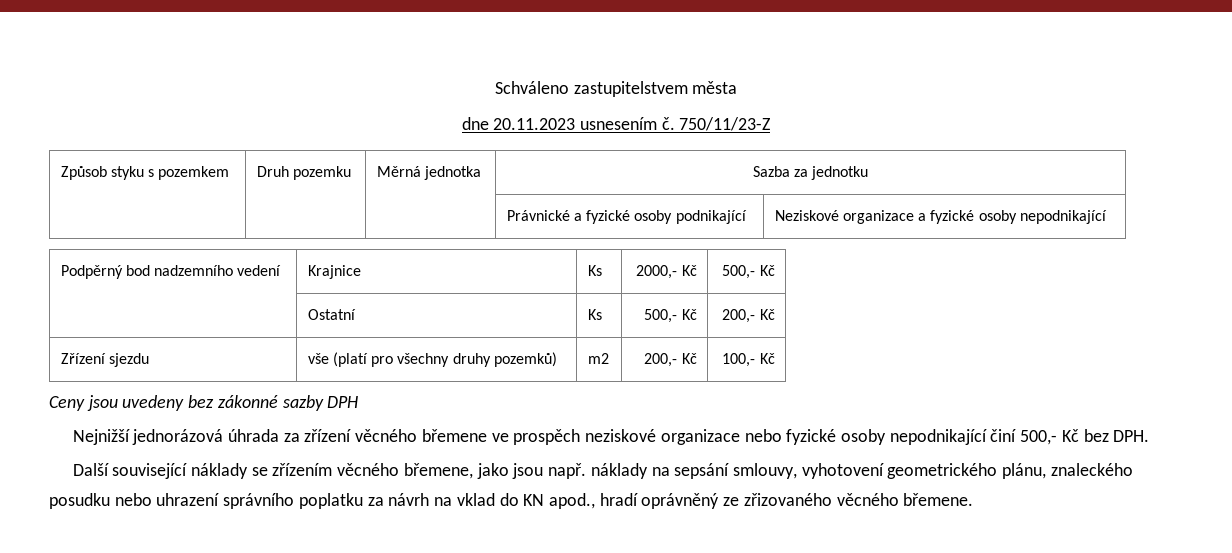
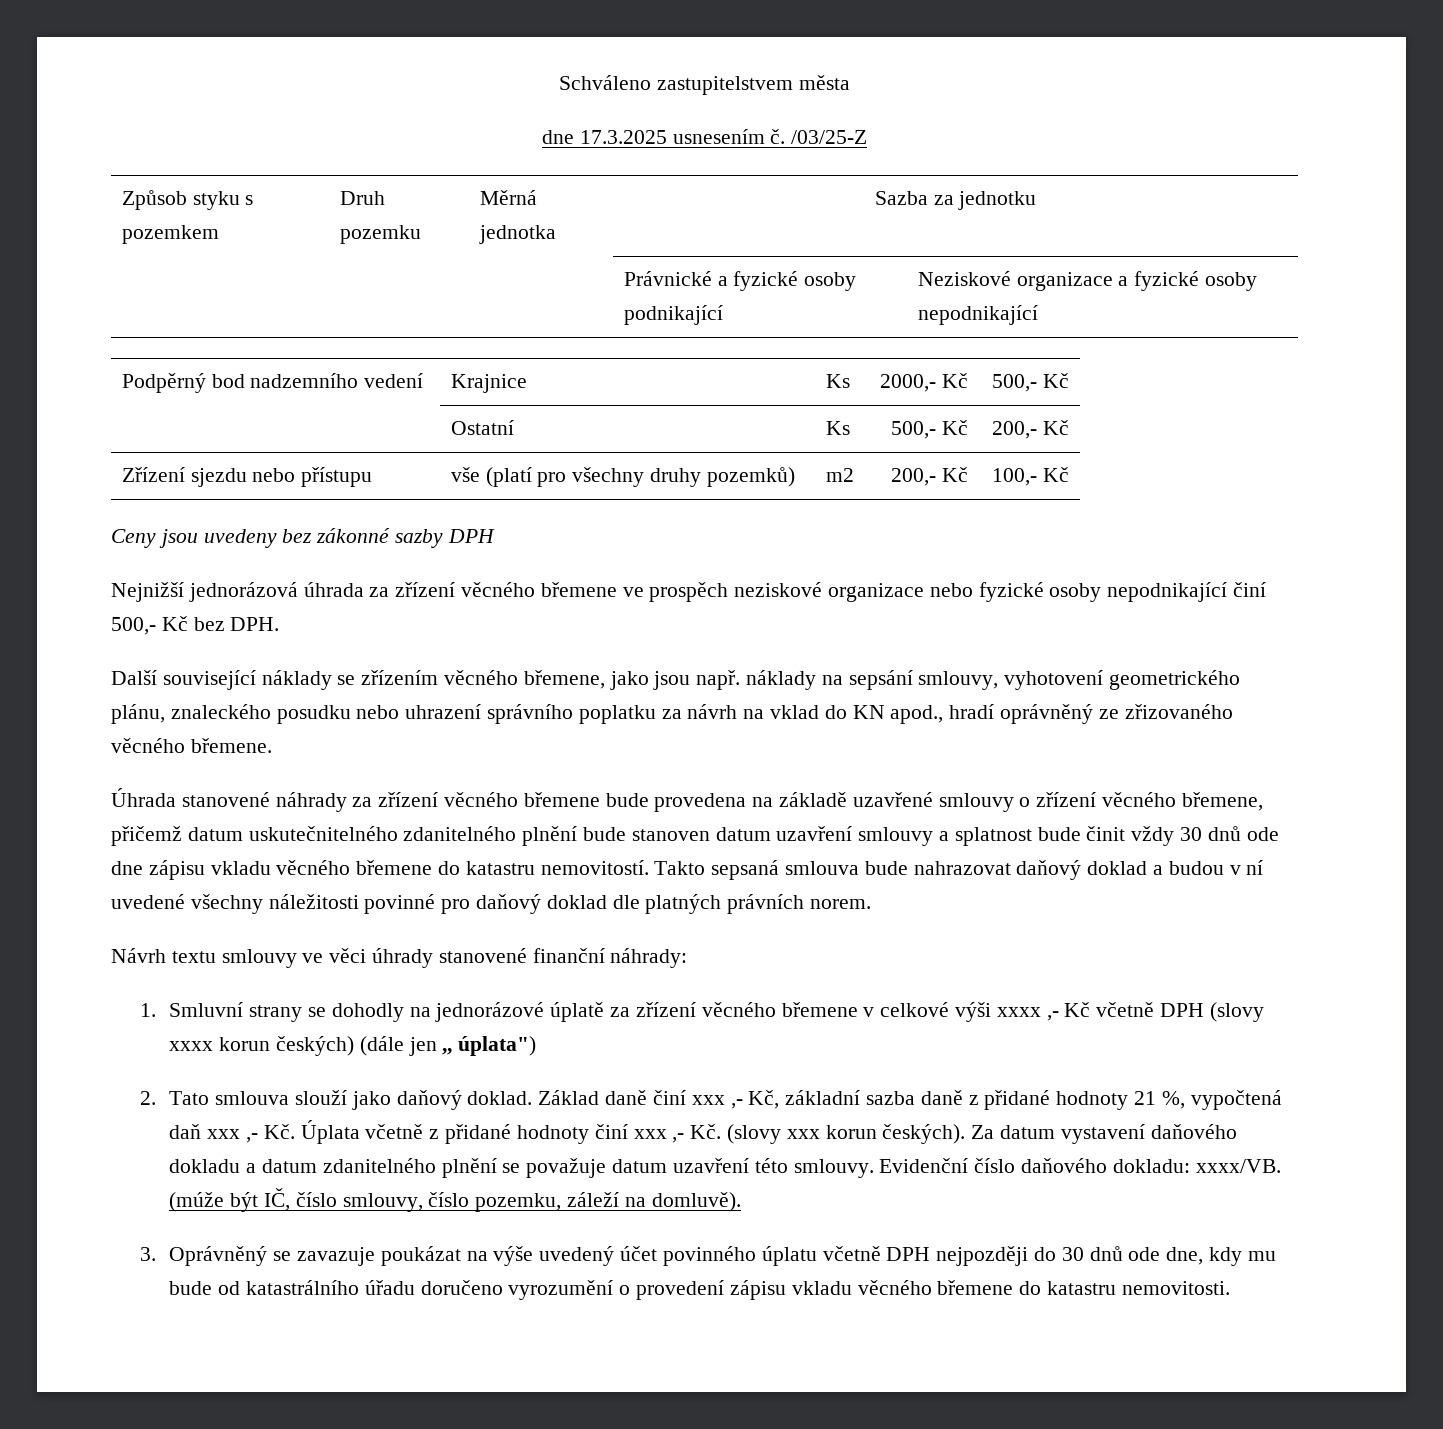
[493,118,576,130] 20.11.2023 -> [579,130,667,144] 17.3.2025
[679,117,771,131] 750/11/23-Z -> [791,130,868,144] /03/25-Z
(149, 360) none -> [252,467,373,487] nebo přístupu
(974, 499) none -> [111,788,1263,812] [111,826,1279,846] [111,860,1264,880] [111,894,872,914] [111,948,688,968] [140,1002,1264,1022] [169,1036,537,1056] [140,1090,1282,1110] [169,1120,1237,1144] [169,1158,1281,1178] [169,1188,741,1212] [140,1246,1276,1266] [169,1280,1230,1300] // Úhrada stanovené náhrady za zřízení věcného břemene bude provedena na základě uzavřené smlouvy o zřízení věcného břemene, přičemž datum uskutečnitelného zdanitelného plnění bude stanoven datum uzavření smlouvy a splatnost bude činit vždy 30 dnů ode dne zápisu vkladu věcného břemene do katastru nemovitostí. Takto sepsaná smlouva bude nahrazovat daňový doklad a budou v ní uvedené všechny náležitosti povinné pro daňový doklad dle platných právních norem. // Návrh textu smlouvy ve věci úhrady stanovené finanční náhrady: // 1. Smluvní strany se dohodly na jednorázové úplatě za zřízení věcného břemene v celkové výši xxxx ,- Kč včetně DPH (slovy xxxx korun českých) (dále jen ,, úplata") // 2. Tato smlouva slouží jako daňový doklad. Základ daně činí xxx ,- Kč, základní sazba daně z přidané hodnoty 21 %, vypočtená daň xxx ,- Kč. Úplata včetně z přidané hodnoty činí xxx ,- Kč. (slovy xxx korun českých). Za datum vystavení daňového dokladu a datum zdanitelného plnění se považuje datum uzavření této smlouvy. Evidenční číslo daňového dokladu: xxxx/VB. (múže být IČ, číslo smlouvy, číslo pozemku, záleží na domluvě). // 3. Oprávněný se zavazuje poukázat na výše uvedený účet povinného úplatu včetně DPH nejpozději do 30 dnů ode dne, kdy mu bude od katastrálního úřadu doručeno vyrozumění o provedení zápisu vkladu věcného břemene do katastru nemovitosti.

